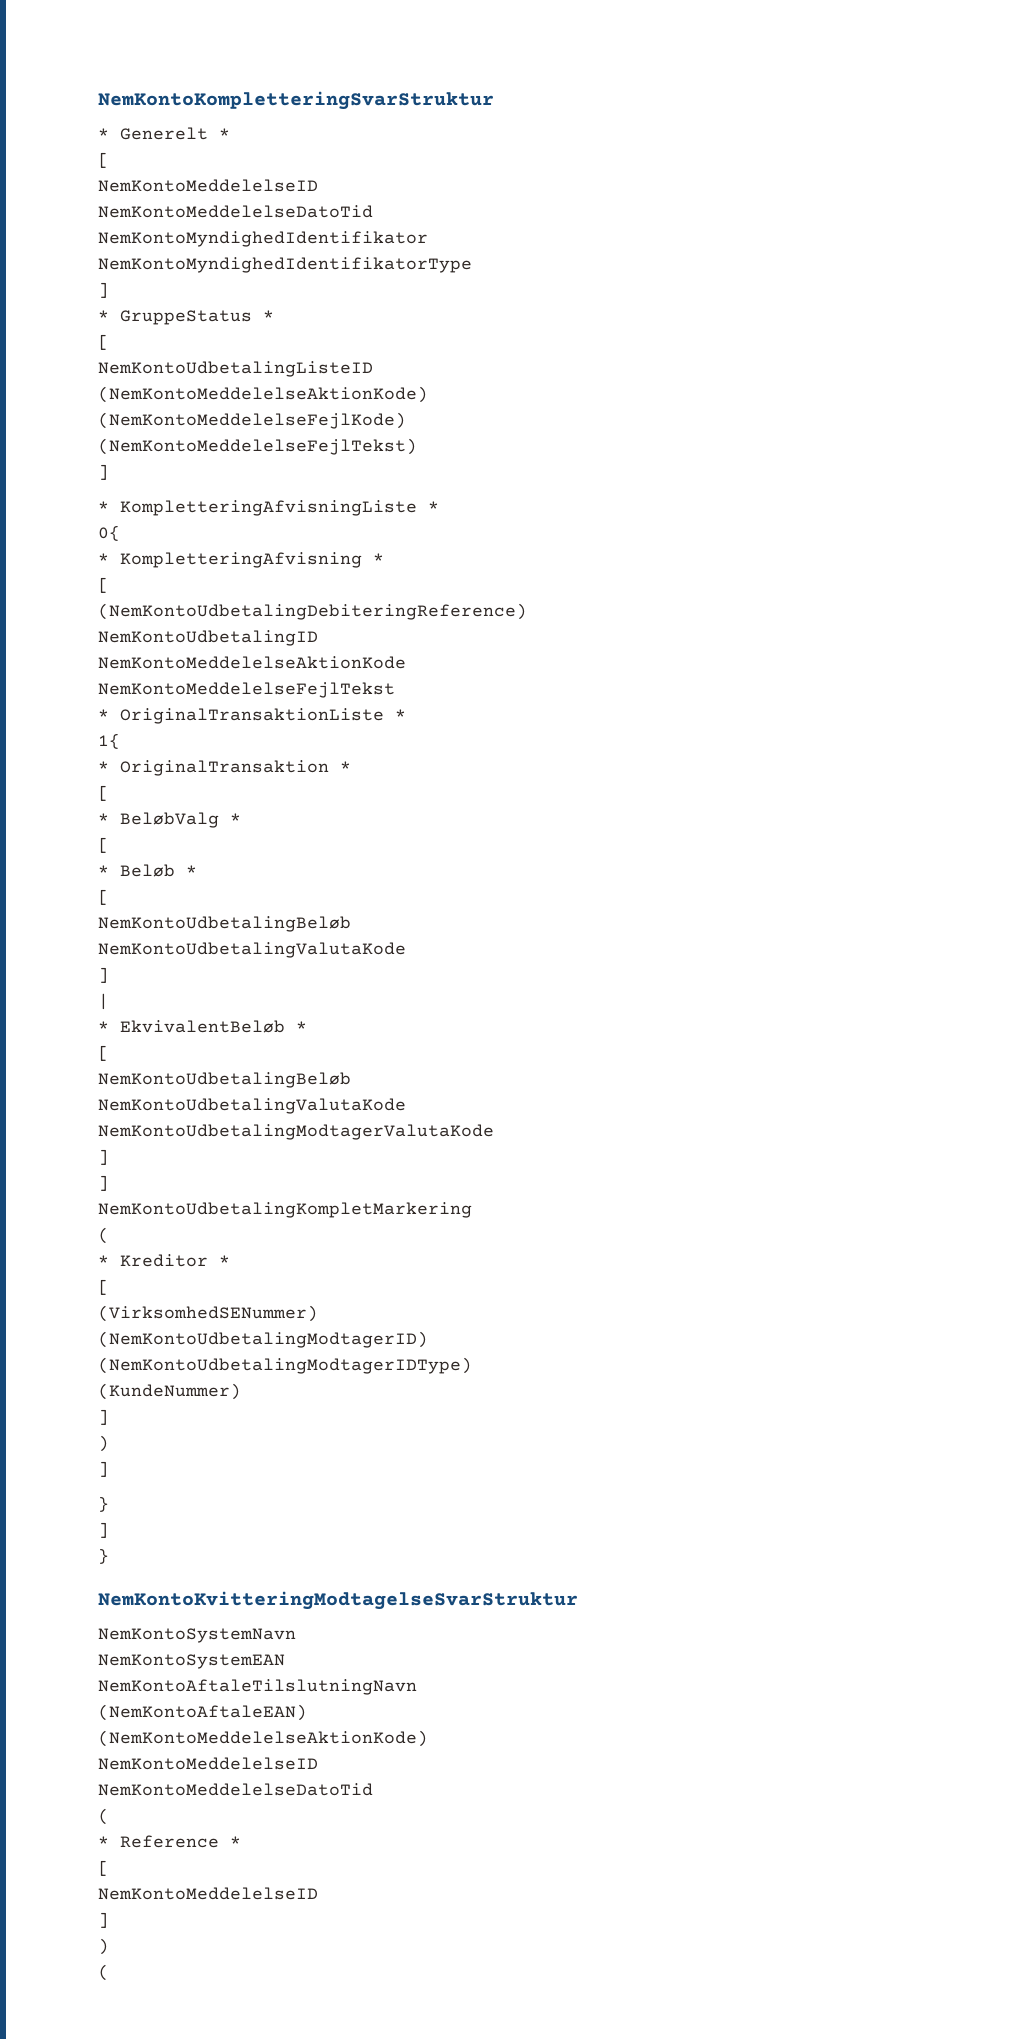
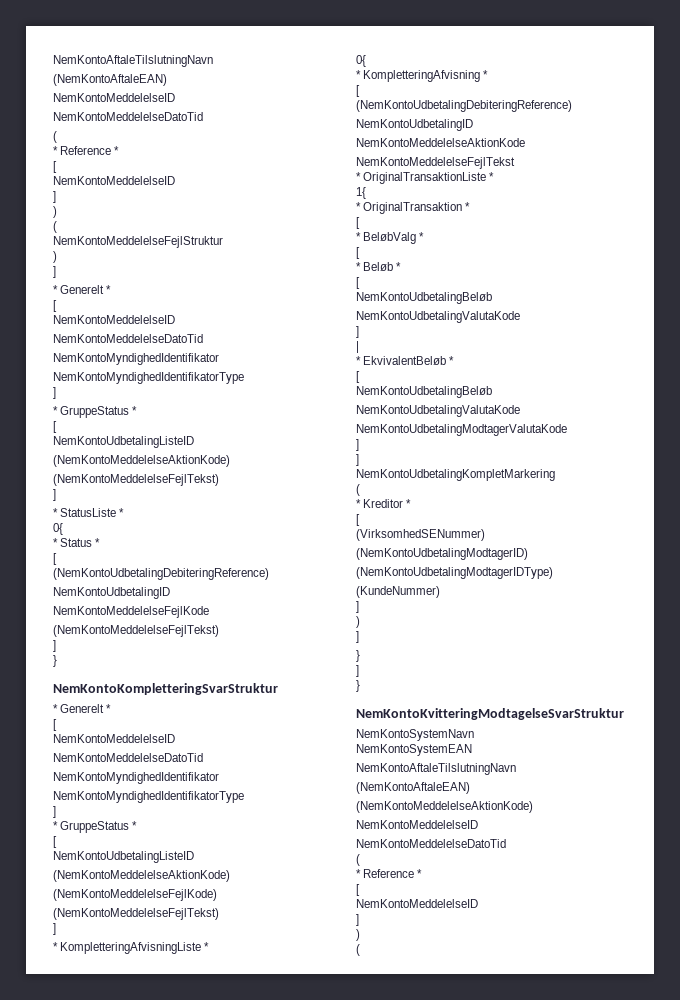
(98, 100) none -> [53,55,213,67] [53,74,167,86] [53,93,175,102] [53,112,203,121] [53,131,57,143] [53,146,120,155] [53,161,57,173] [53,176,175,185] [53,191,56,203] [53,206,57,218] [53,221,57,233] [53,236,223,248] [53,251,57,263] [53,266,56,278] [53,285,112,294] [53,300,57,312] [53,315,175,324] [53,334,203,343] [53,353,219,365] [53,372,244,384] [53,387,56,399] [53,406,138,418] [53,421,57,433] [53,436,194,448] [53,455,230,467] [53,474,219,486] [53,489,56,501] [53,508,125,517] [53,523,63,535] [53,538,101,547] [53,553,57,565] [53,568,269,580] [53,587,170,599] [53,606,209,618] [53,625,219,637] [53,640,56,652] [53,655,57,667] NemKontoAftaleTilslutningNavn // (NemKontoAftaleEAN) // NemKontoMeddelelseID // NemKontoMeddelelseDatoTid // ( // * Reference * // [ // NemKontoMeddelelseID // ] // ) // ( // NemKontoMeddelelseFejlStruktur // ) // ] // * Generelt * // [ // NemKontoMeddelelseID // NemKontoMeddelelseDatoTid // NemKontoMyndighedIdentifikator // NemKontoMyndighedIdentifikatorType // ] // * GruppeStatus * // [ // NemKontoUdbetalingListeID // (NemKontoMeddelelseAktionKode) // (NemKontoMeddelelseFejlTekst) // ] // * StatusListe * // 0{ // * Status * // [ // (NemKontoUdbetalingDebiteringReference) // NemKontoUdbetalingID // NemKontoMeddelelseFejlKode // (NemKontoMeddelelseFejlTekst) // ] // } //

